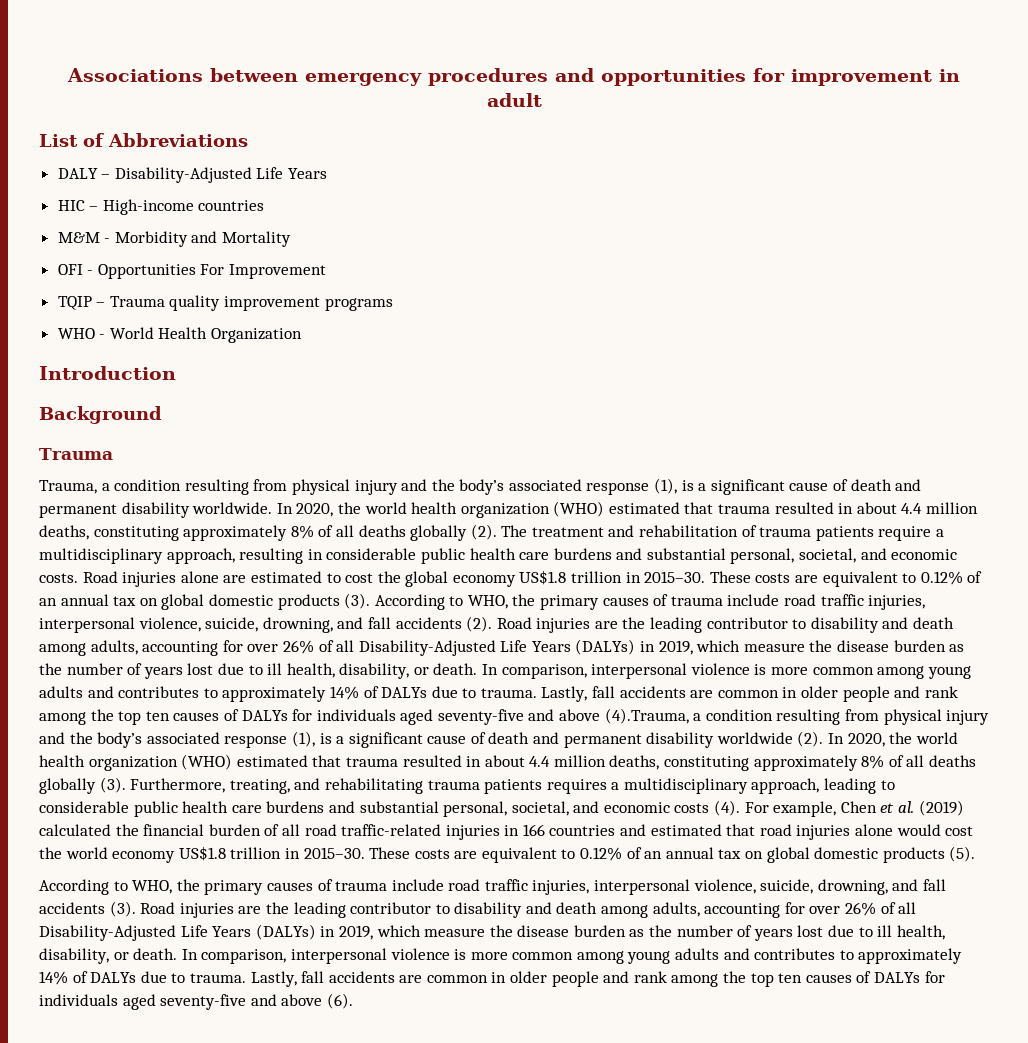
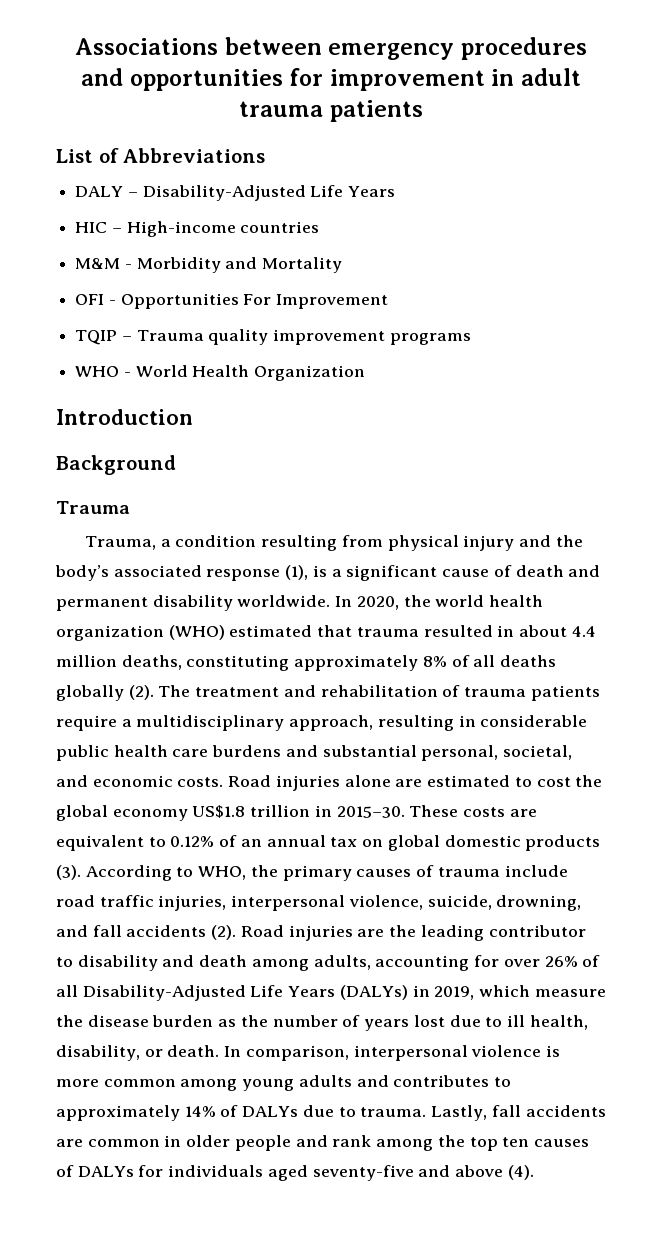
(542, 100) none -> [239,100,423,122] trauma patients
[604,708,990,725] [39,731,958,748] [39,754,977,771] [39,777,895,794] [39,800,964,817] [39,824,974,840] [39,846,976,863] [39,879,947,895] [39,901,917,918] [39,924,945,941] [39,948,963,964] [39,971,945,987] [39,993,353,1010] (4).Trauma, a condition resulting from physical injury and the body’s associated response (1), is a significant cause of death and permanent disability worldwide (2). In 2020, the world health organization (WHO) estimated that trauma resulted in about 4.4 million deaths, constituting approximately 8% of all deaths globally (3). Furthermore, treating, and rehabilitating trauma patients requires a multidisciplinary approach, leading to considerable public health care burdens and substantial personal, societal, and economic costs (4). For example, Chen et al. (2019) calculated the financial burden of all road traffic-related injuries in 166 countries and estimated that road injuries alone would cost the world economy US$1.8 trillion in 2015–30. These costs are equivalent to 0.12% of an annual tax on global domestic products (5). // According to WHO, the primary causes of trauma include road traffic injuries, interpersonal violence, suicide, drowning, and fall accidents (3). Road injuries are the leading contributor to disability and death among adults, accounting for over 26% of all Disability-Adjusted Life Years (DALYs) in 2019, which measure the disease burden as the number of years lost due to ill health, disability, or death. In comparison, interpersonal violence is more common among young adults and contributes to approximately 14% of DALYs due to trauma. Lastly, fall accidents are common in older people and rank among the top ten causes of DALYs for individuals aged seventy-five and above (6). -> [507,1165,534,1180] (4).

